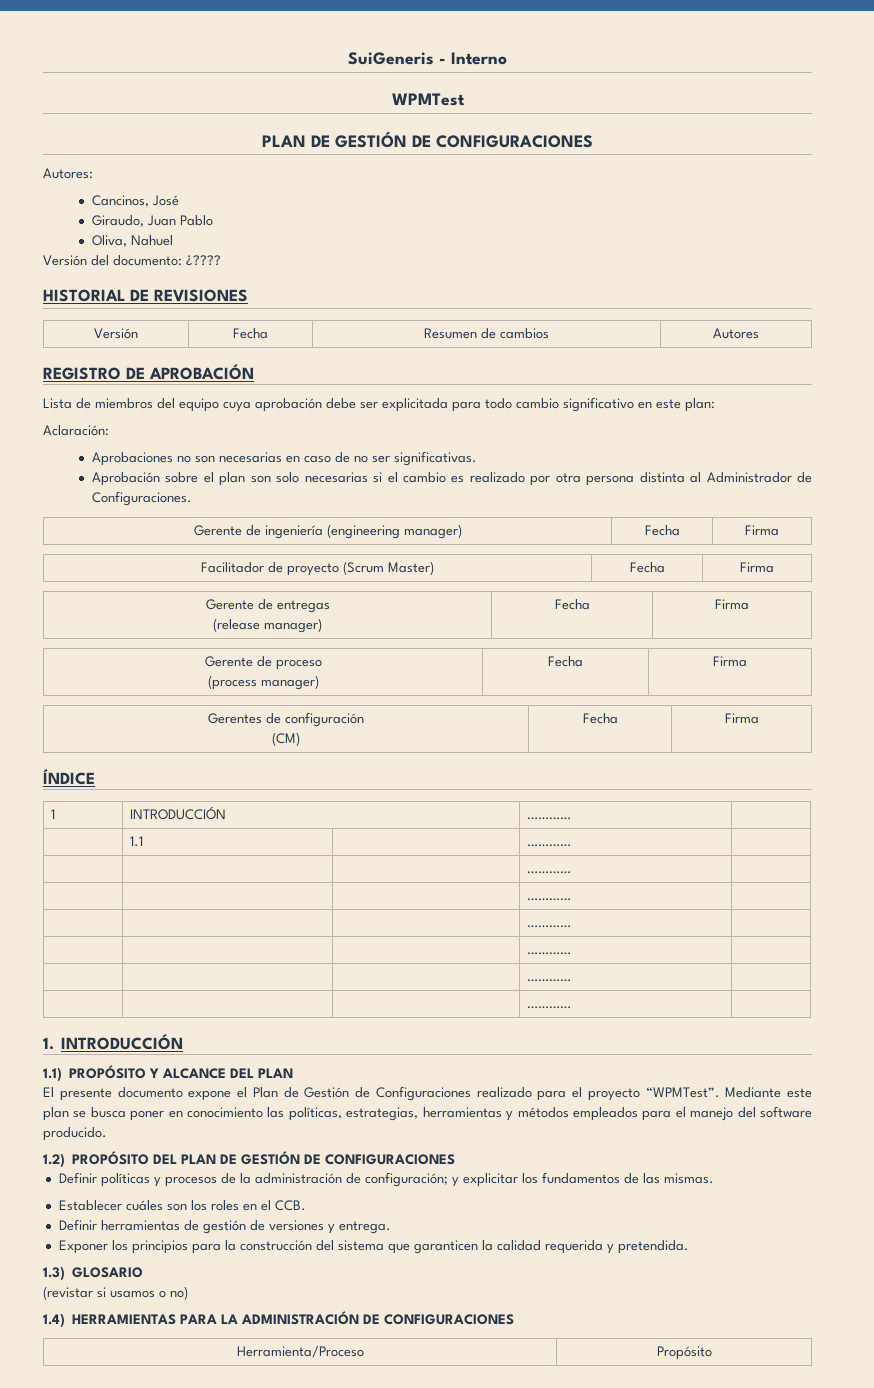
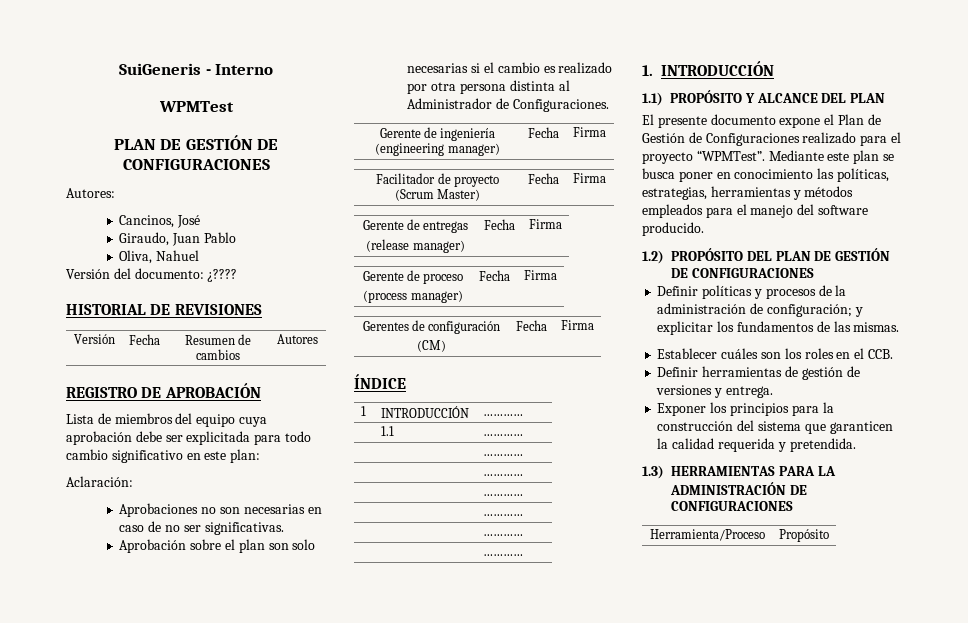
[72,1267,144,1278] [43,1286,188,1300] [43,1313,65,1328] GLOSARIO // (revistar si usamos o no) // 1.4) -> (664, 472) none

